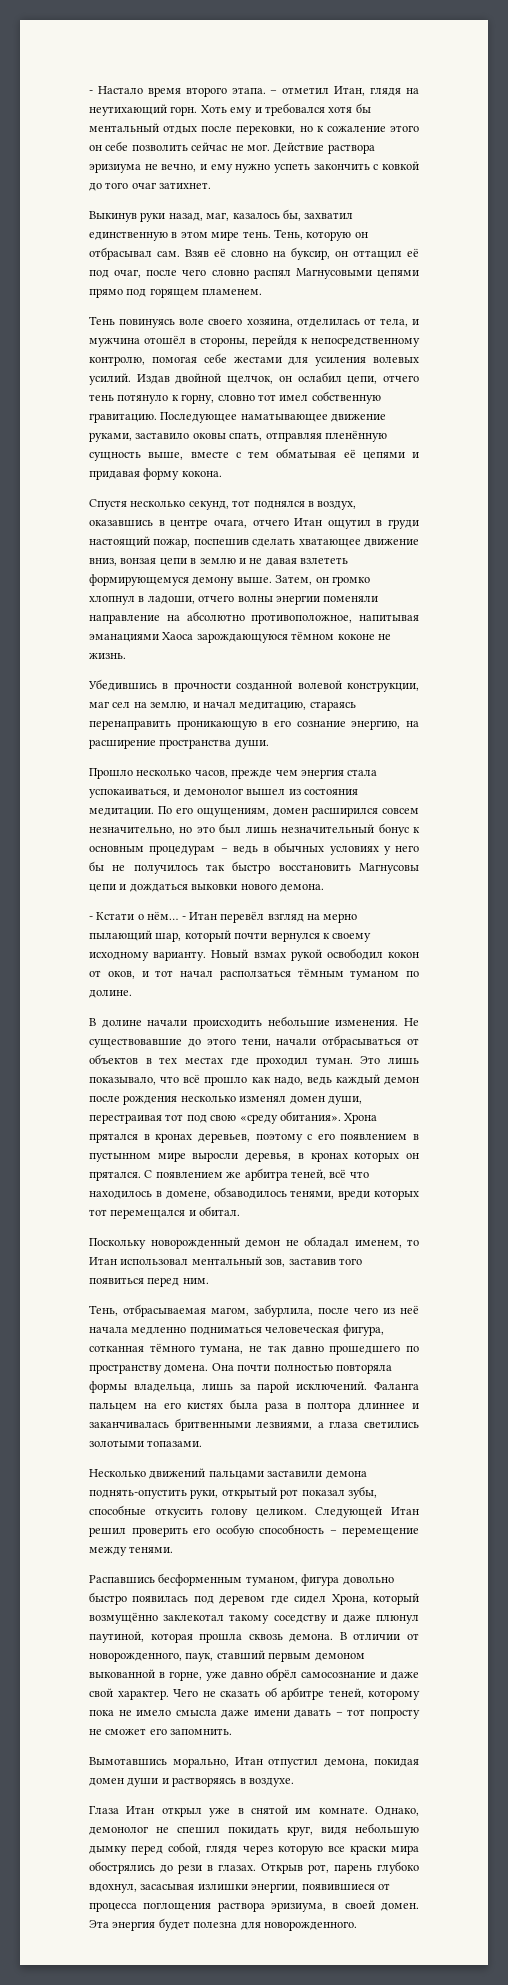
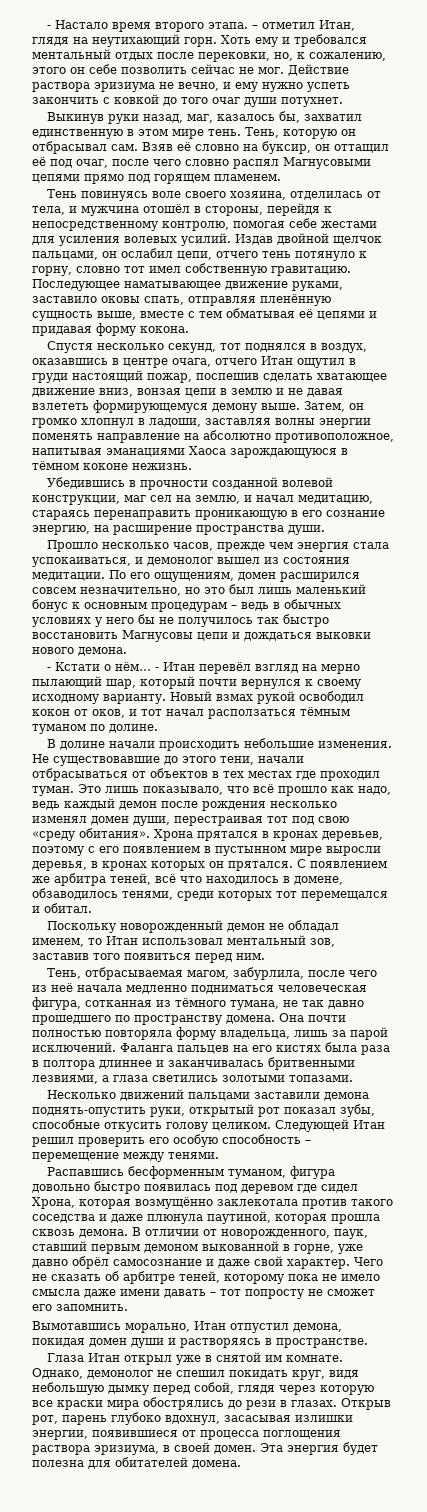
[328,103,371,113] хотя бы -> (367, 40) none
[299,126,386,132] но к сожаление -> [274,52,386,61] но, к сожалению,
[159,182,212,189] затихнет. -> [244,97,343,107] души потухнет.
[227,376,274,384] щелчок, -> [333,236,382,245] [32,251,98,260] щелчок пальцами,
[198,595,235,602] отчего -> [205,418,271,425] заставляя
[323,596,379,602] поменяли -> [32,433,93,440] поменять
(288, 638) none -> [341,448,348,455] в
[377,634,391,640] [89,653,126,659] не жизнь. -> [132,463,192,470] нежизнь.
[281,824,375,833] незначительный -> [296,584,366,594] маленький
[338,1190,371,1200] вреди -> [177,891,214,901] среди
(144, 1348) none -> [156,1000,171,1007] из
[89,1381,127,1393] формы -> [176,1027,216,1040] форму
[89,1403,137,1411] пальцем -> [177,1045,229,1054] пальцев
[373,1593,419,1605] [89,1612,419,1624] который возмущённо заклекотал такому соседству и даже плюнул -> [79,1197,393,1209] [32,1214,203,1224] которая возмущённо заклекотала против такого соседства и даже плюнула
[248,1778,294,1787] воздухе. -> [276,1338,368,1348] пространстве.
[263,1921,357,1931] новорожденного. -> [115,1457,241,1469] обитателей домена.

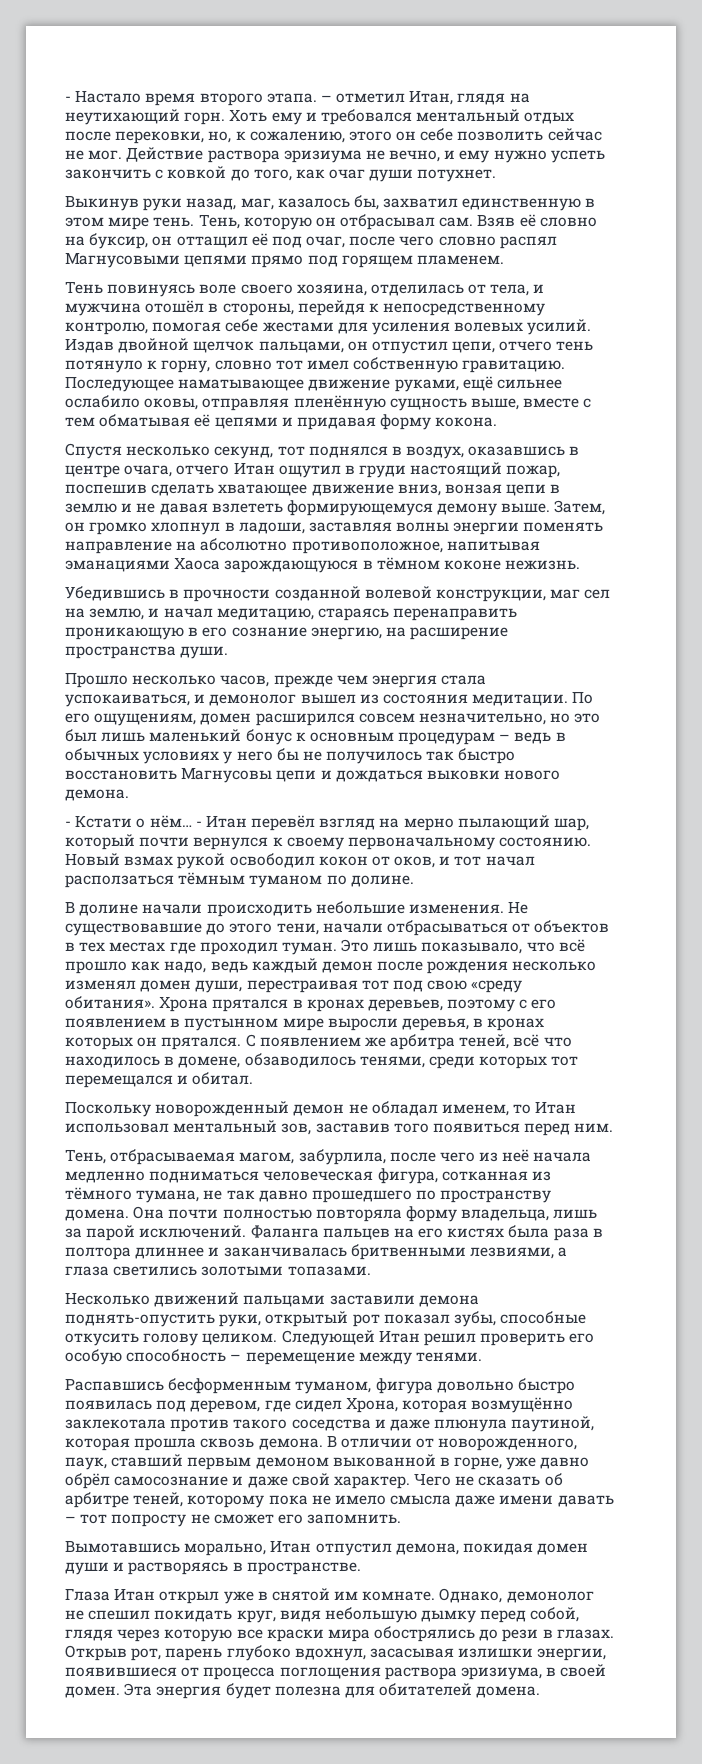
[181,97,208,104] того -> [253,169,325,181] того, как
[121,248,173,258] ослабил -> [371,341,448,354] отпустил
[32,296,184,305] заставило оковы спать, -> [462,376,562,391] [65,395,199,410] ещё сильнее ослабило оковы,
[32,694,166,704] исходному варианту. -> [347,837,592,850] первоначальному состоянию.
[241,1184,293,1194] деревом -> [190,1400,261,1413] деревом,

